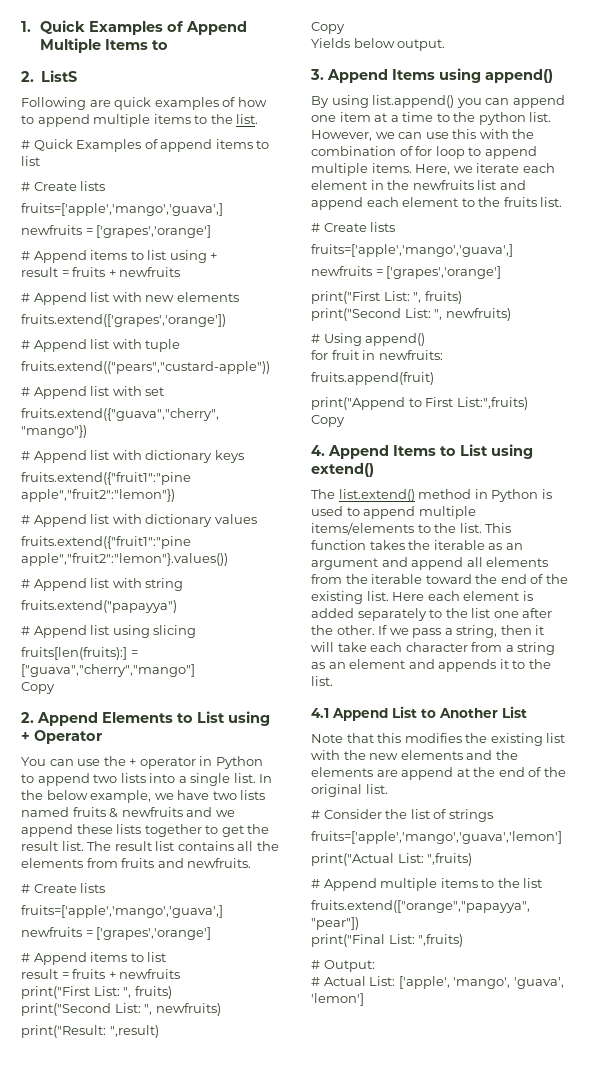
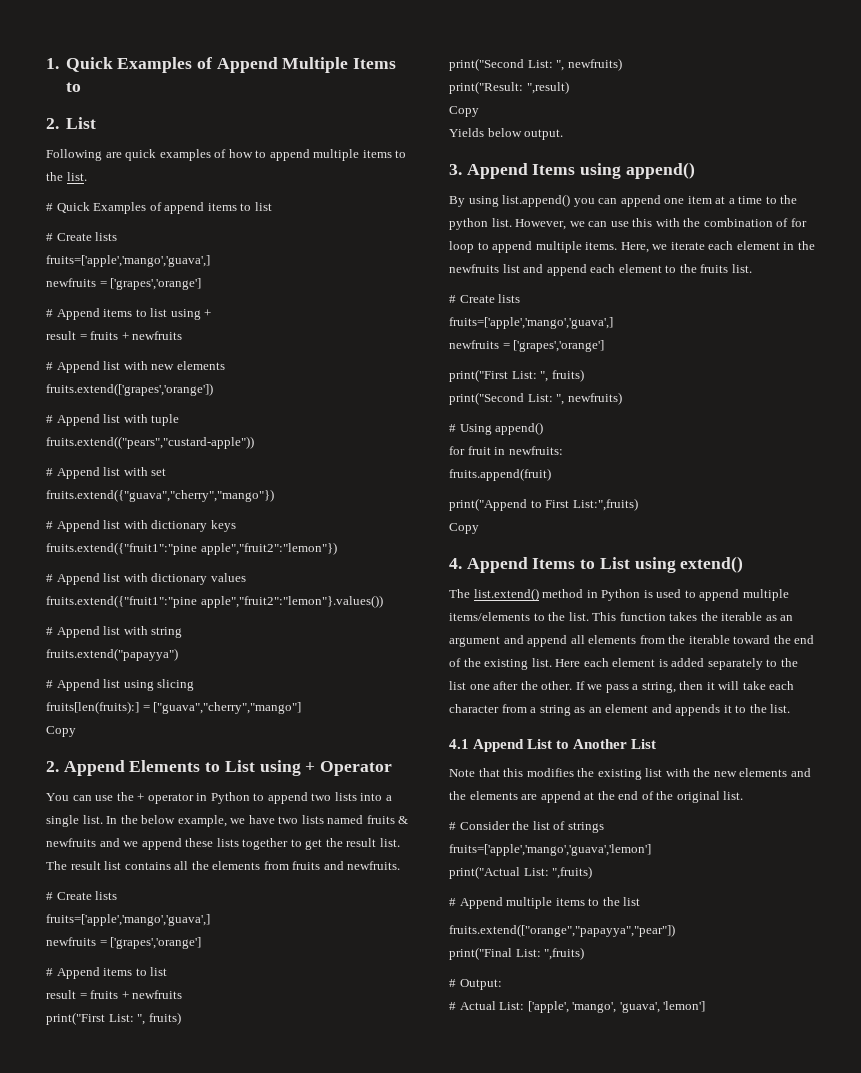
[40,70,77,82] ListS -> [65,117,96,129] List

